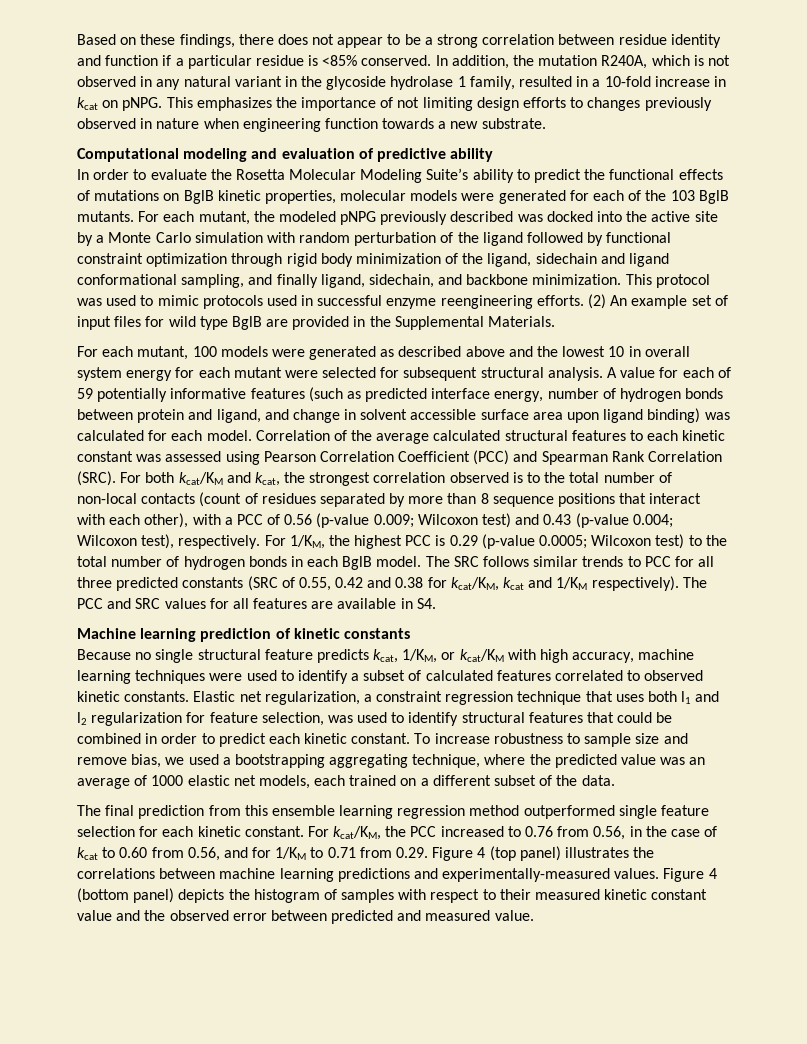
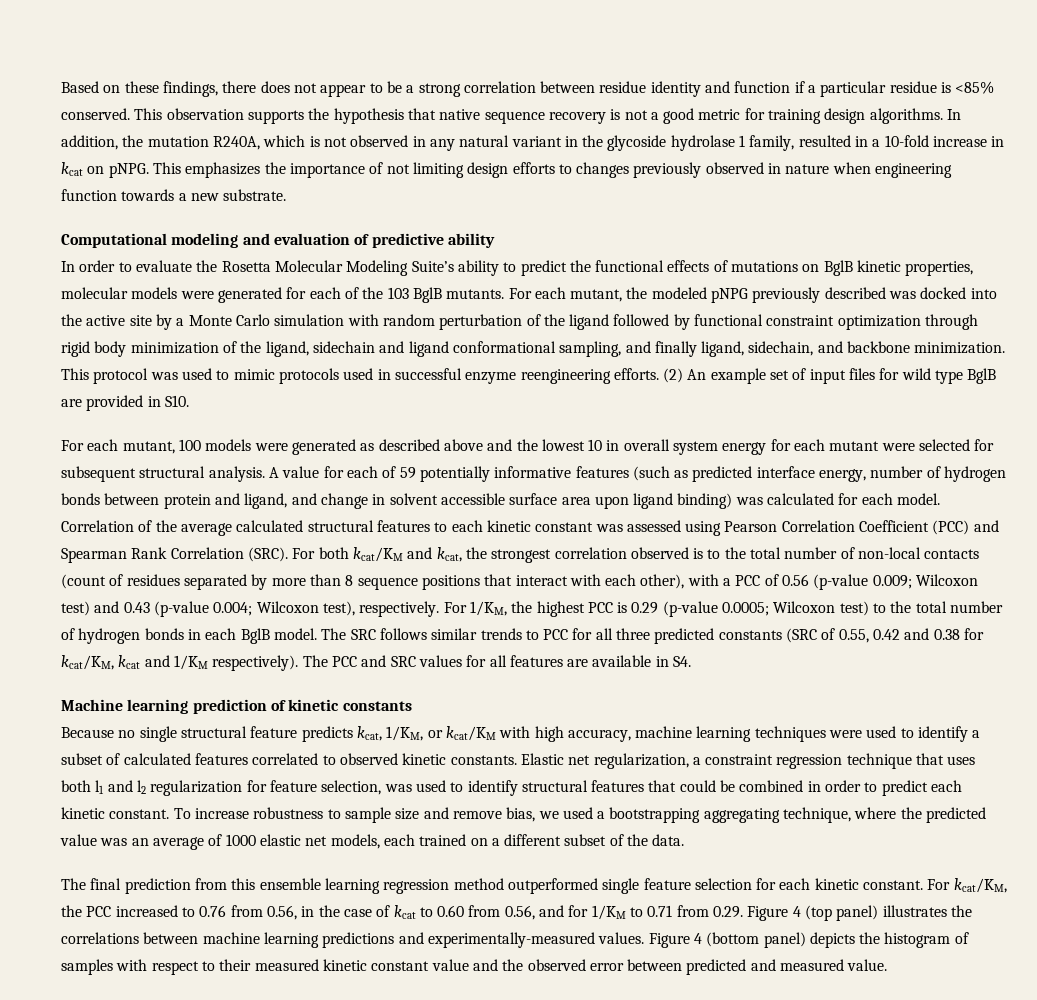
(432, 60) none -> [134,108,943,124] This observation supports the hypothesis that native sequence recovery is not a good metric for training design algorithms.
[369,316,556,330] the Supplemental Materials. -> [164,395,189,407] S10.

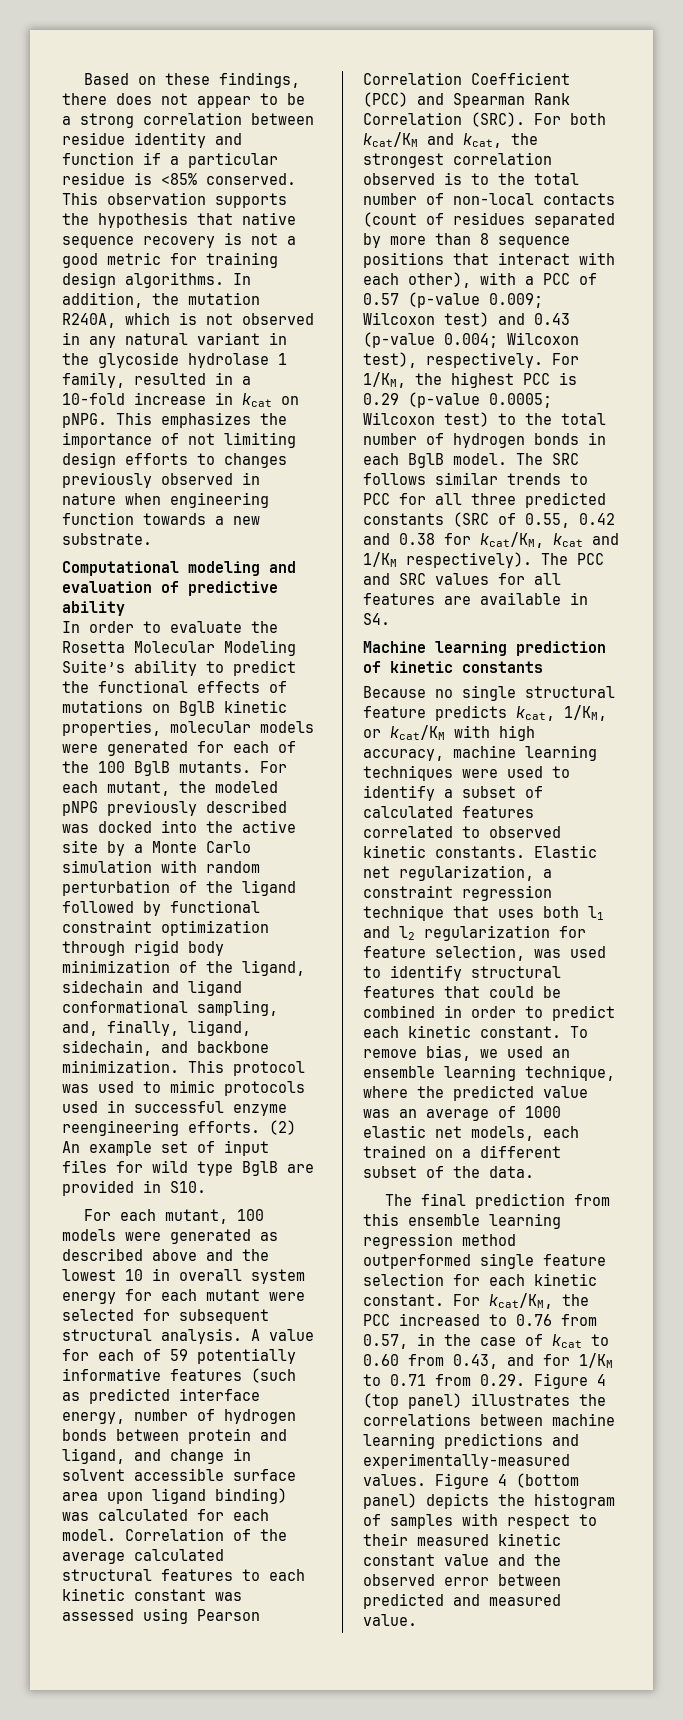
[387,287,409,299] 103 -> [98,761,125,773] 100
[625,341,697,357] and finally -> [62,1020,179,1036] and, finally,
[782,574,810,586] 0.56 -> [363,293,399,305] 0.57
[194,807,449,823] increase robustness to sample size and -> (588, 1032) none
[597,807,780,823] a bootstrapping aggregating -> [552,1049,570,1058] [363,1065,516,1081] an ensemble learning
[266,905,297,920] 0.56, -> [363,1334,408,1349] 0.57,
[504,905,535,920] 0.56, -> [453,1354,498,1369] 0.43,

